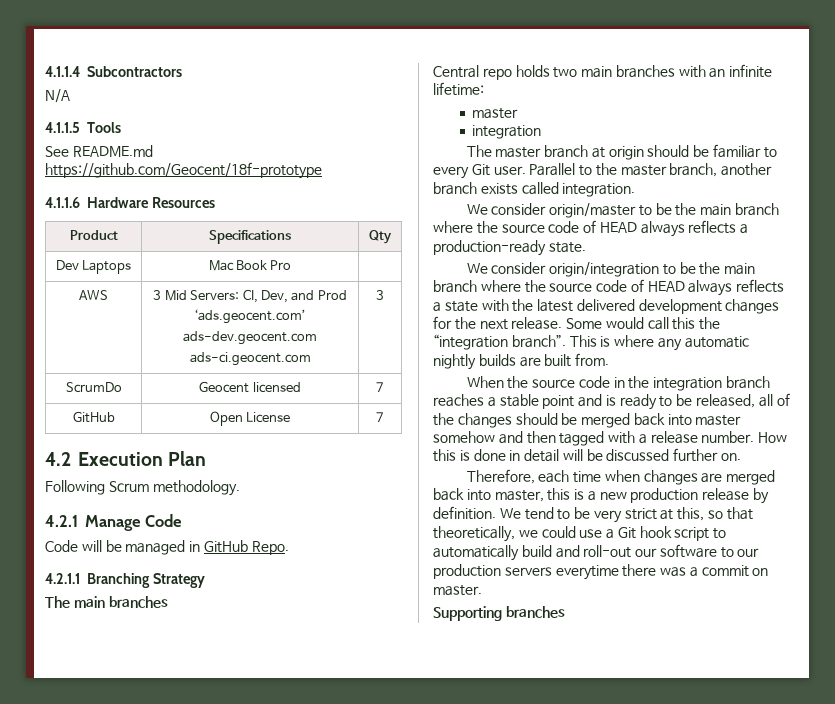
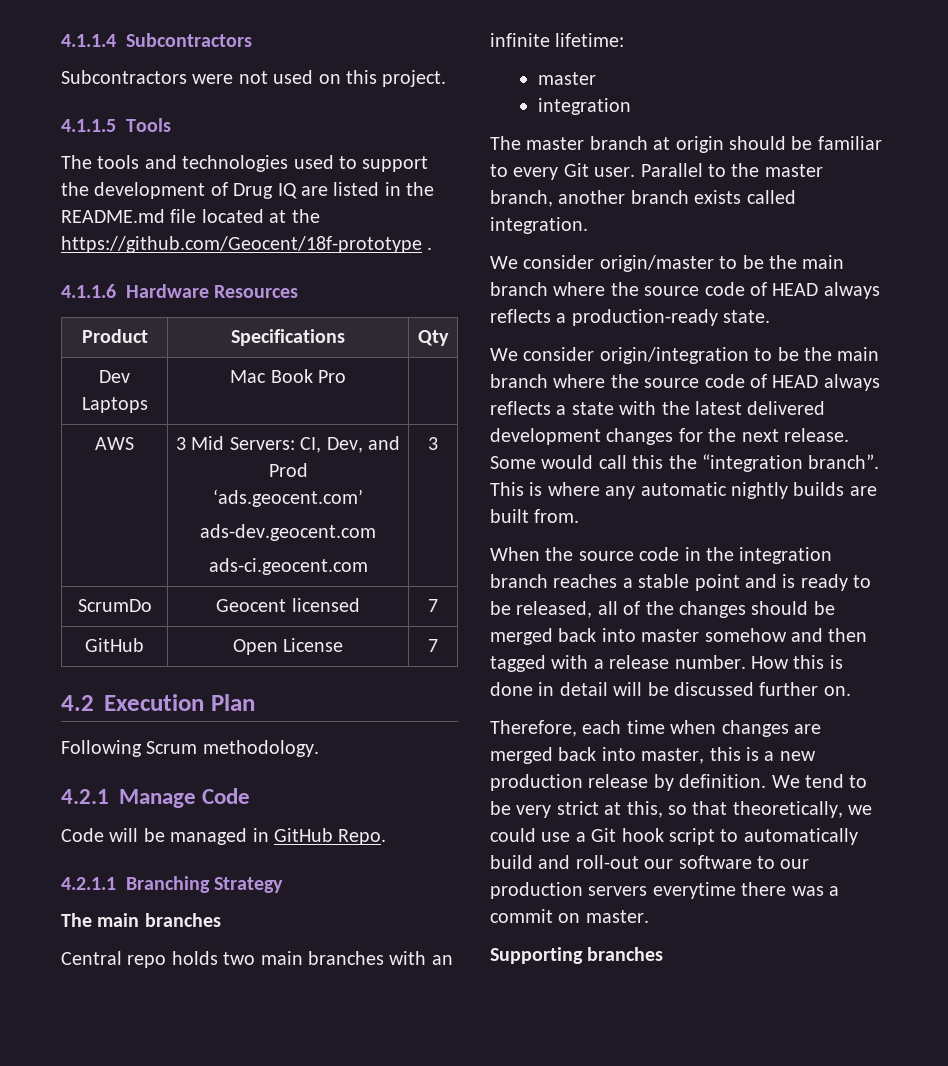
[45,89,70,103] [45,122,121,133] [45,145,153,157] N/A // 4.1.1.5 Tools // See README.md -> [61,70,447,87] [61,118,171,132] [61,155,429,172] [61,182,435,199] [61,209,320,223] Subcontractors were not used on this project. // 4.1.1.5 Tools // The tools and technologies used to support the development of Drug IQ are listed in the README.md file located at the
(322, 170) none -> [427,247,433,250] .

